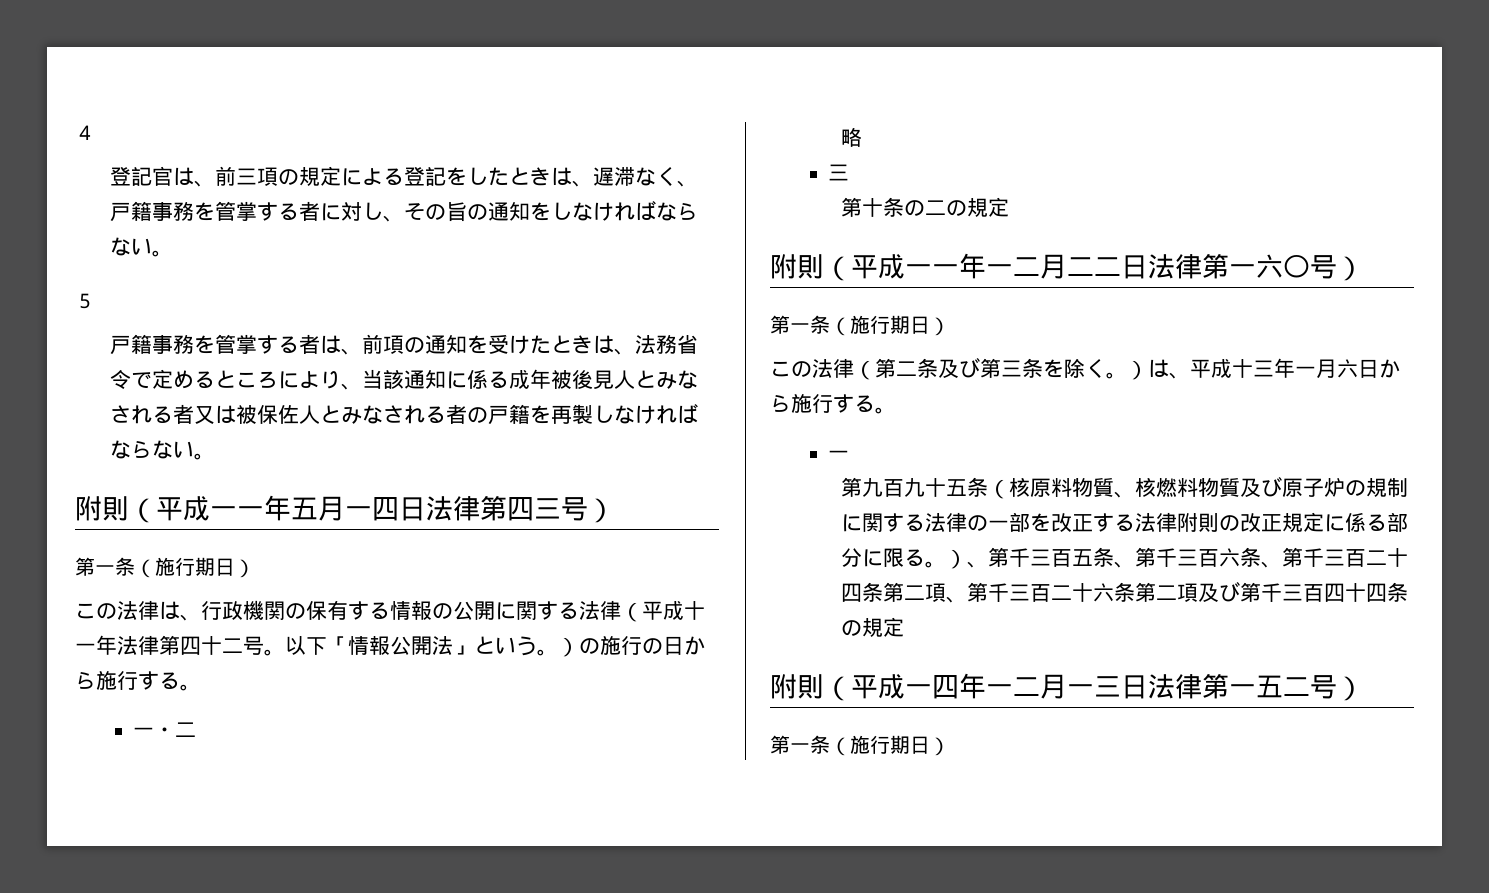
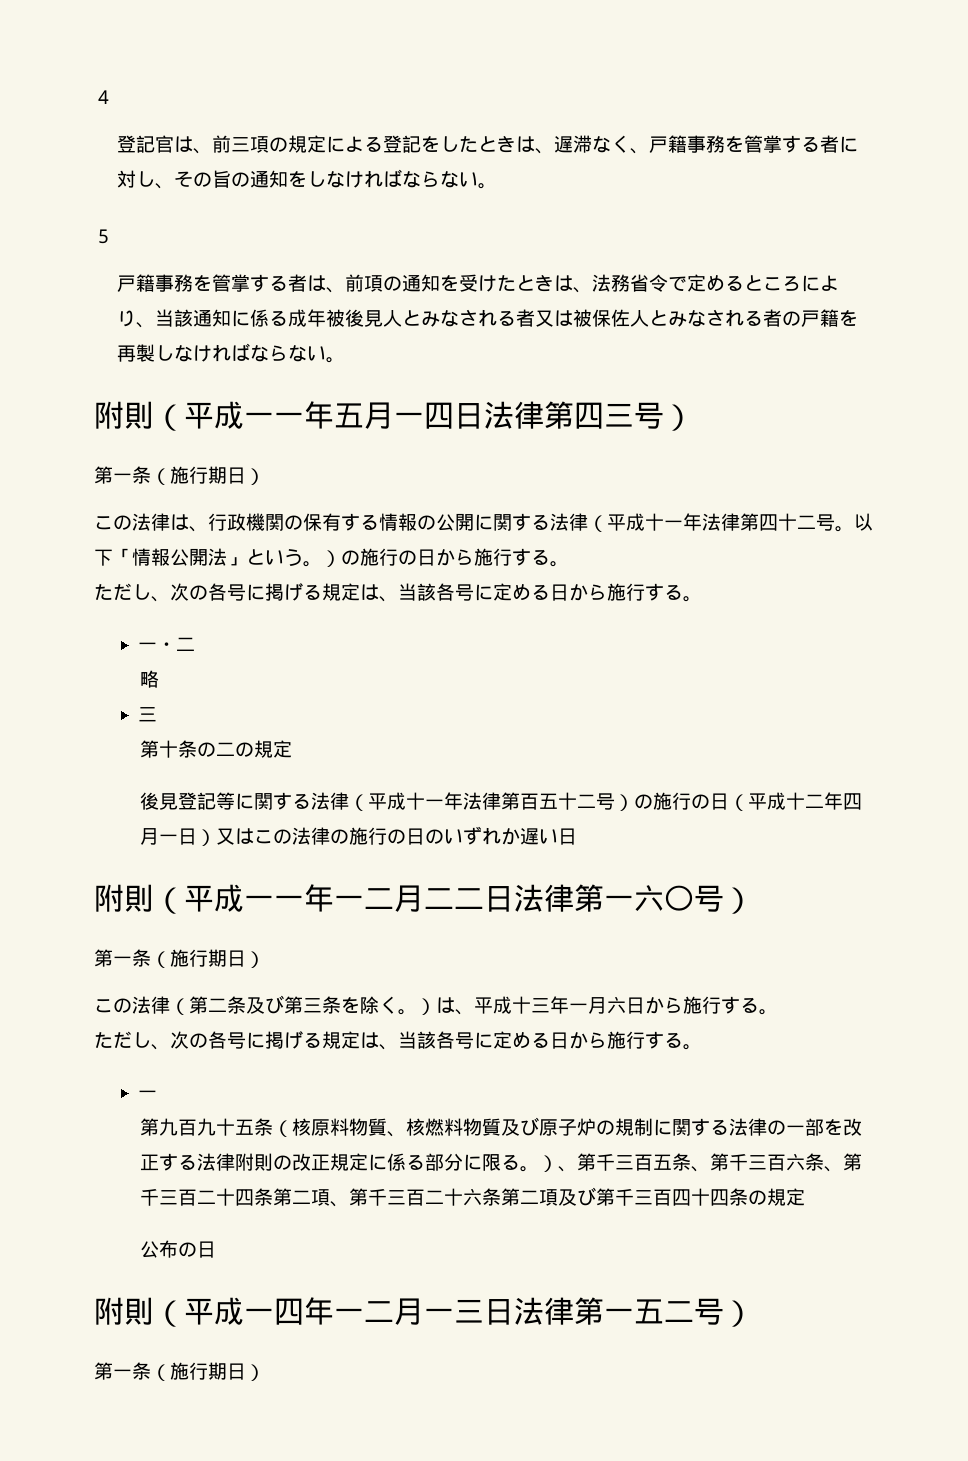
(201, 687) none -> [94,583,702,602] // ただし、次の各号に掲げる規定は、当該各号に定める日から施行する。
(1009, 207) none -> [140,792,863,811] [140,826,578,846] // 後見登記等に関する法律（平成十一年法律第百五十二号）の施行の日（平成十二年四月一日）又はこの法律の施行の日のいずれか遅い日
(896, 410) none -> [94,1031,702,1050] // ただし、次の各号に掲げる規定は、当該各号に定める日から施行する。
(904, 627) none -> [140,1240,217,1258] // 公布の日

